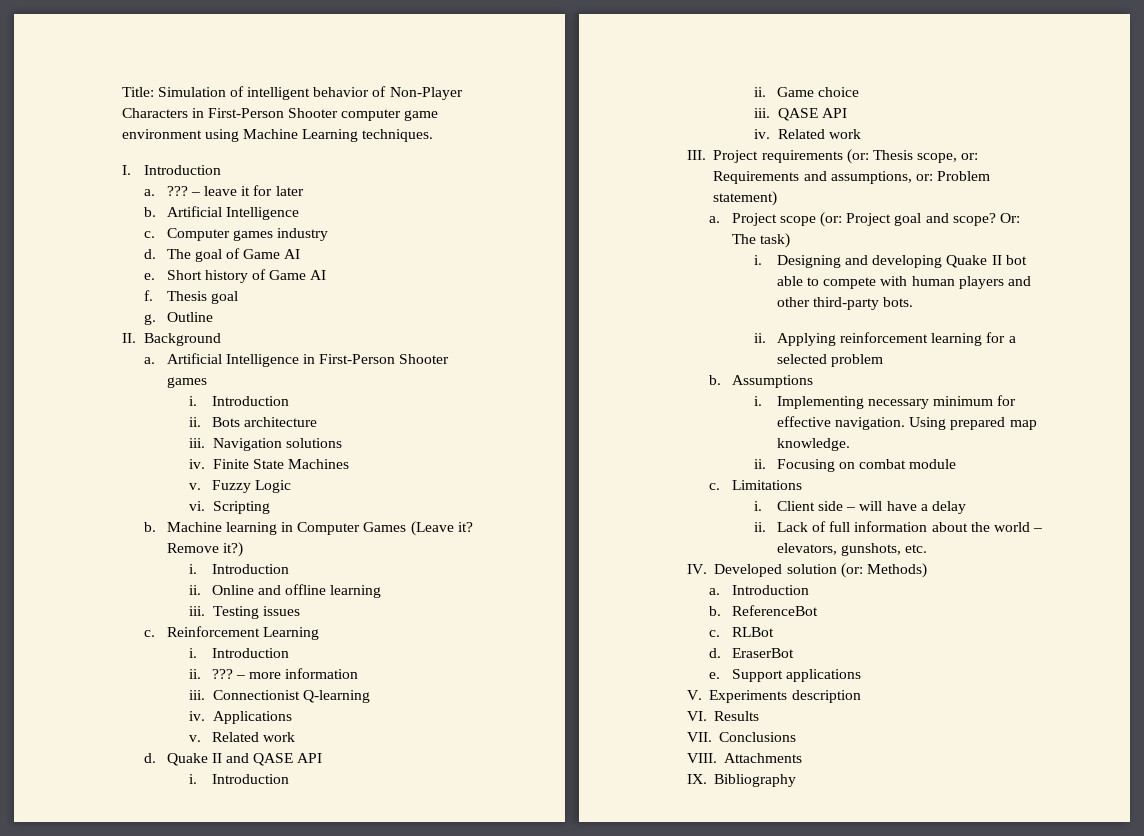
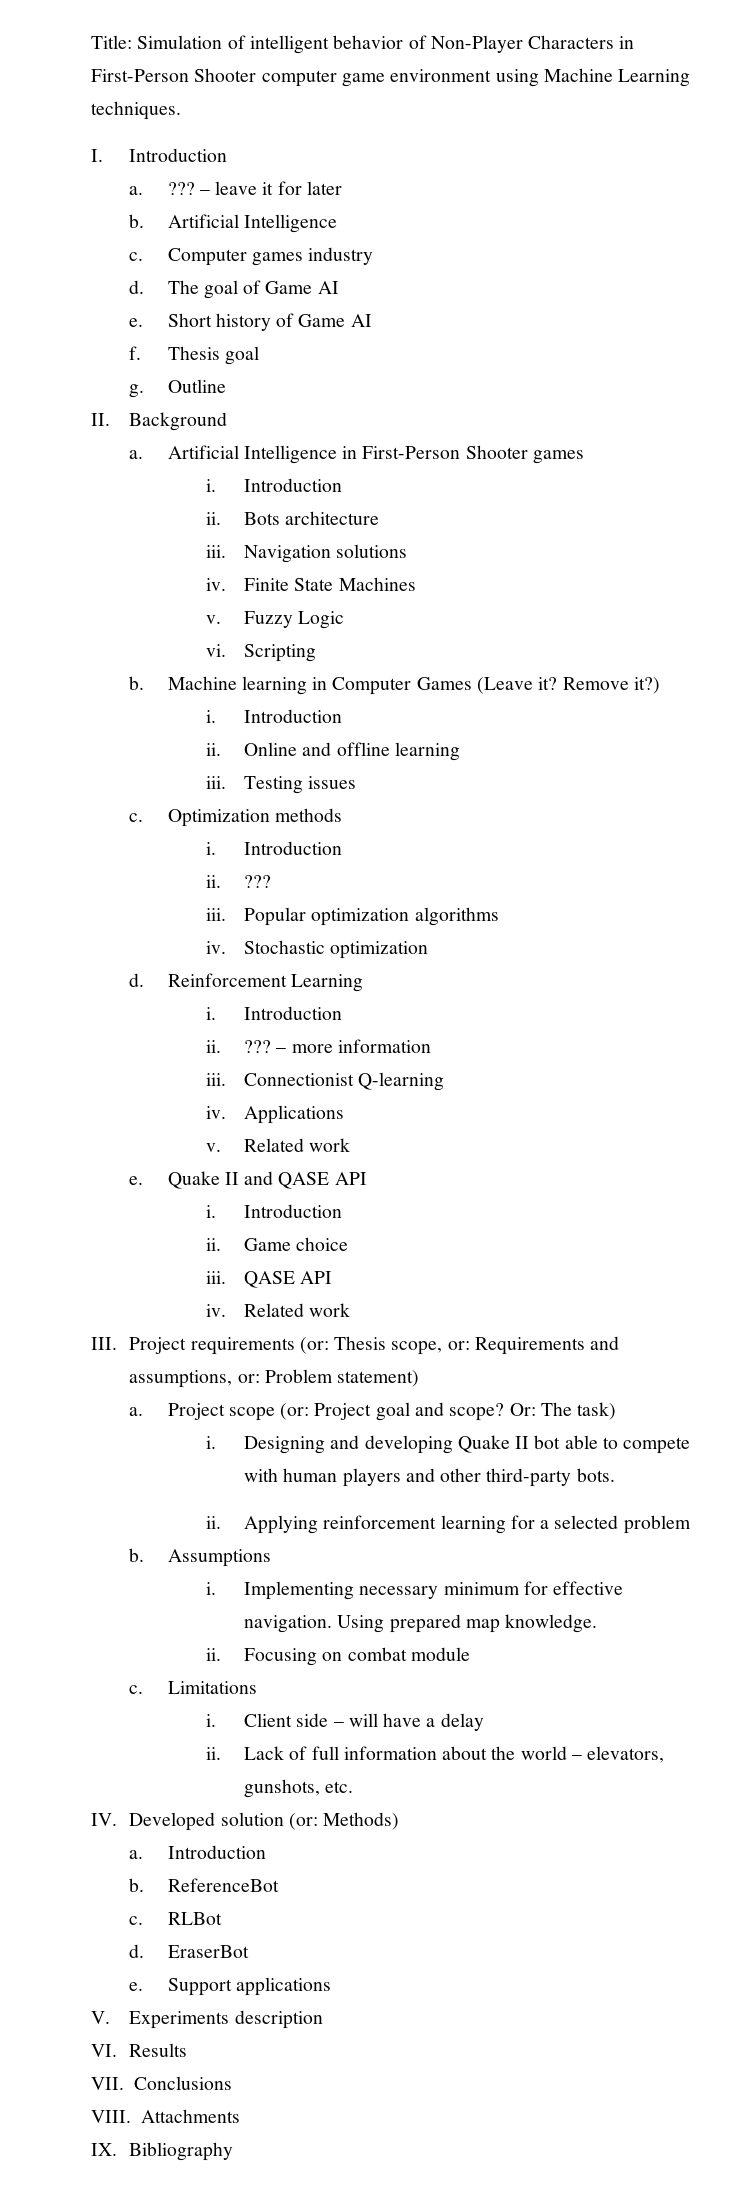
(156, 633) none -> [167,808,342,827] [205,841,343,855] [205,875,272,888] [205,907,499,926] [205,940,429,959] [129,973,145,987] Optimization methods // i. Introduction // ii. ??? // iii. Popular optimization algorithms // iv. Stochastic optimization // d.
[144,753,157,763] d. -> [129,1176,144,1185] e.

